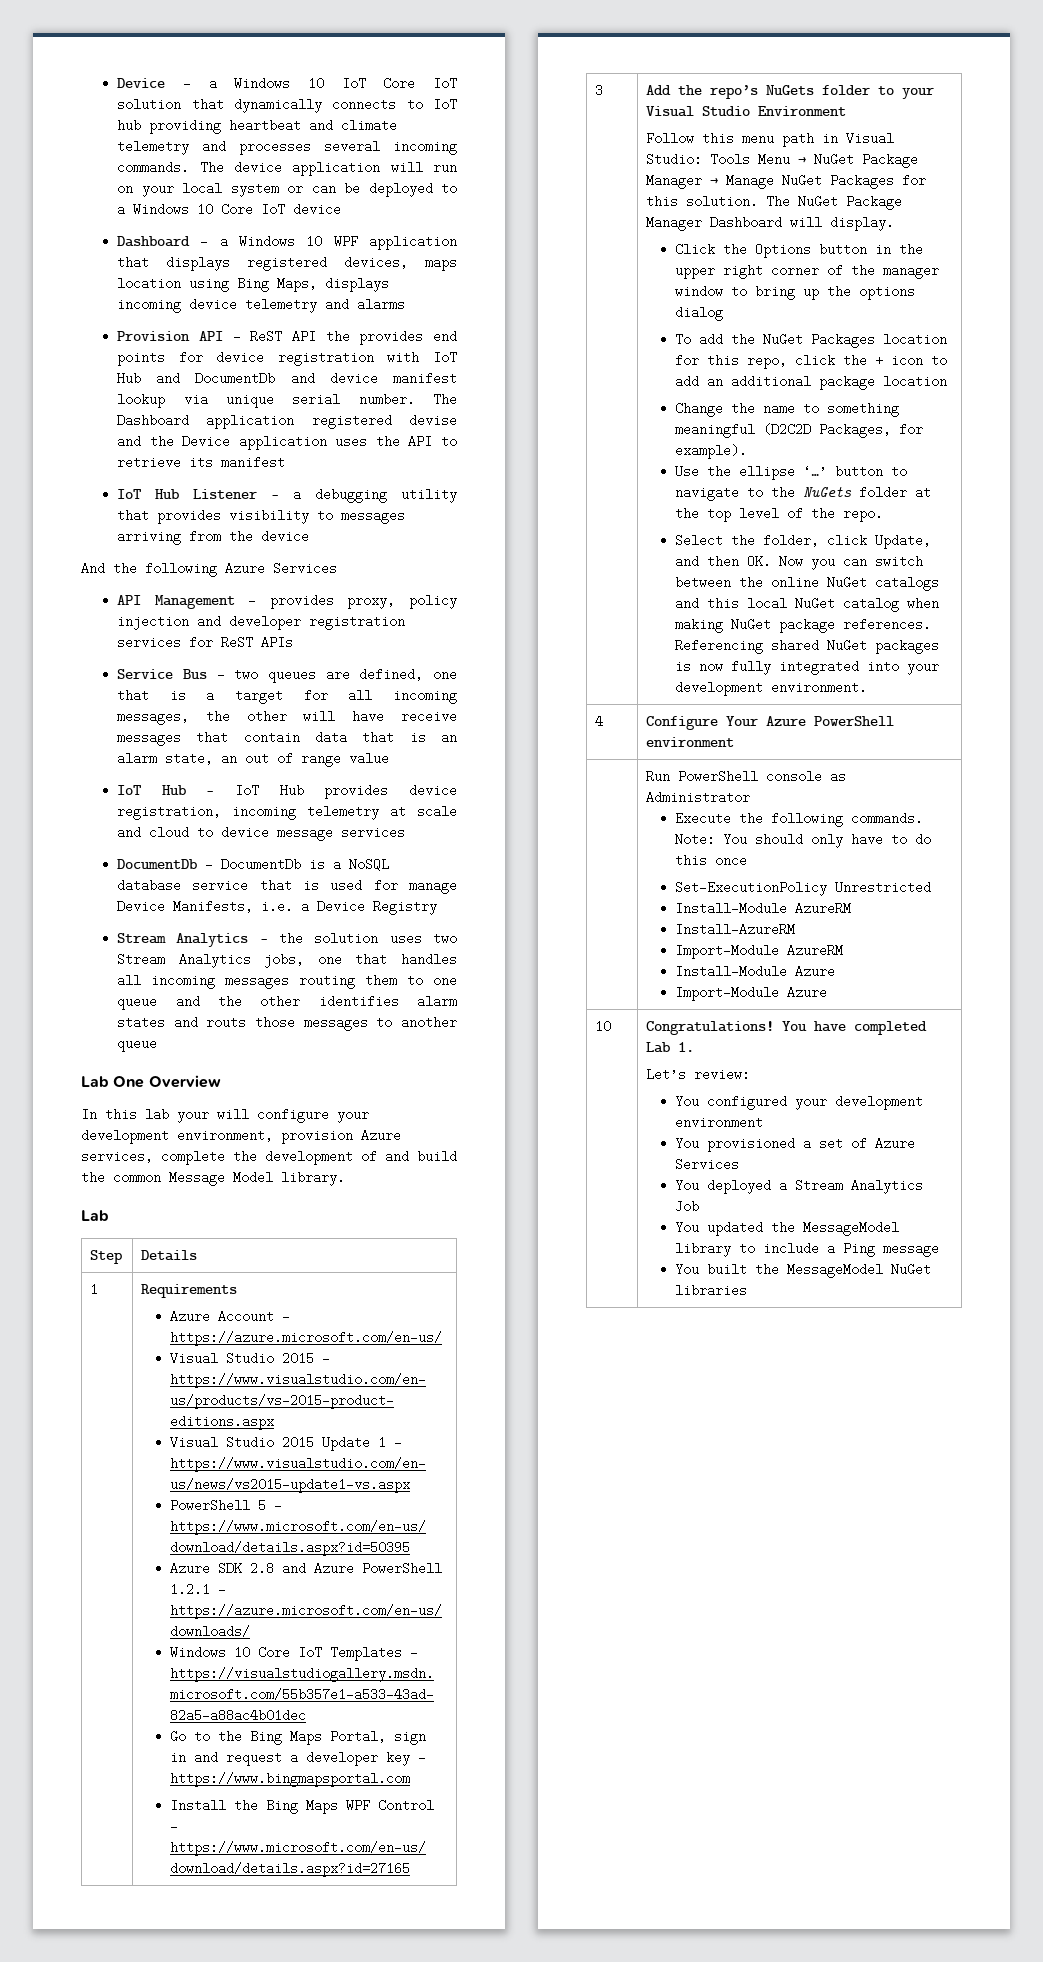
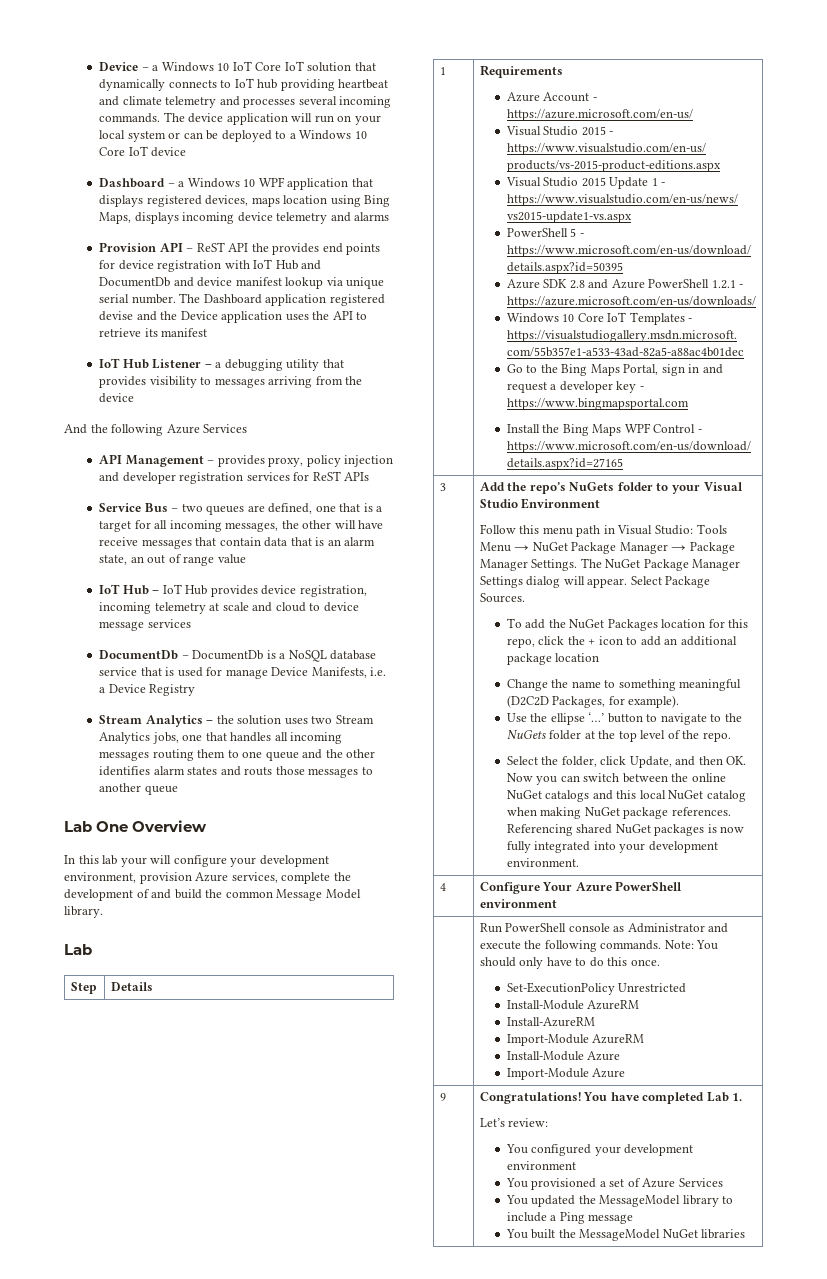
[726,174,927,189] [646,195,903,210] [646,216,895,231] [674,243,923,258] [674,264,939,279] [674,285,915,300] [674,306,723,321] Manage NuGet Packages for this solution. The NuGet Package Manager Dashboard will display. // Click the Options button in the upper right corner of the manager window to bring up the options dialog -> [689,542,735,554] [479,558,741,571] [479,576,711,588] [479,593,525,603] Package Manager Settings. The NuGet Package Manager Settings dialog will appear. Select Package Sources.
[674,812,731,825] // Execute -> [708,923,729,933] [479,941,521,950] and execute
[714,854,747,867] once -> [630,959,660,966] once.
[595,1020,612,1033] 10 -> [439,1093,446,1101] 9
[674,1179,923,1194] [674,1200,699,1213] // You deployed a Stream Analytics Job -> (723, 1182) none

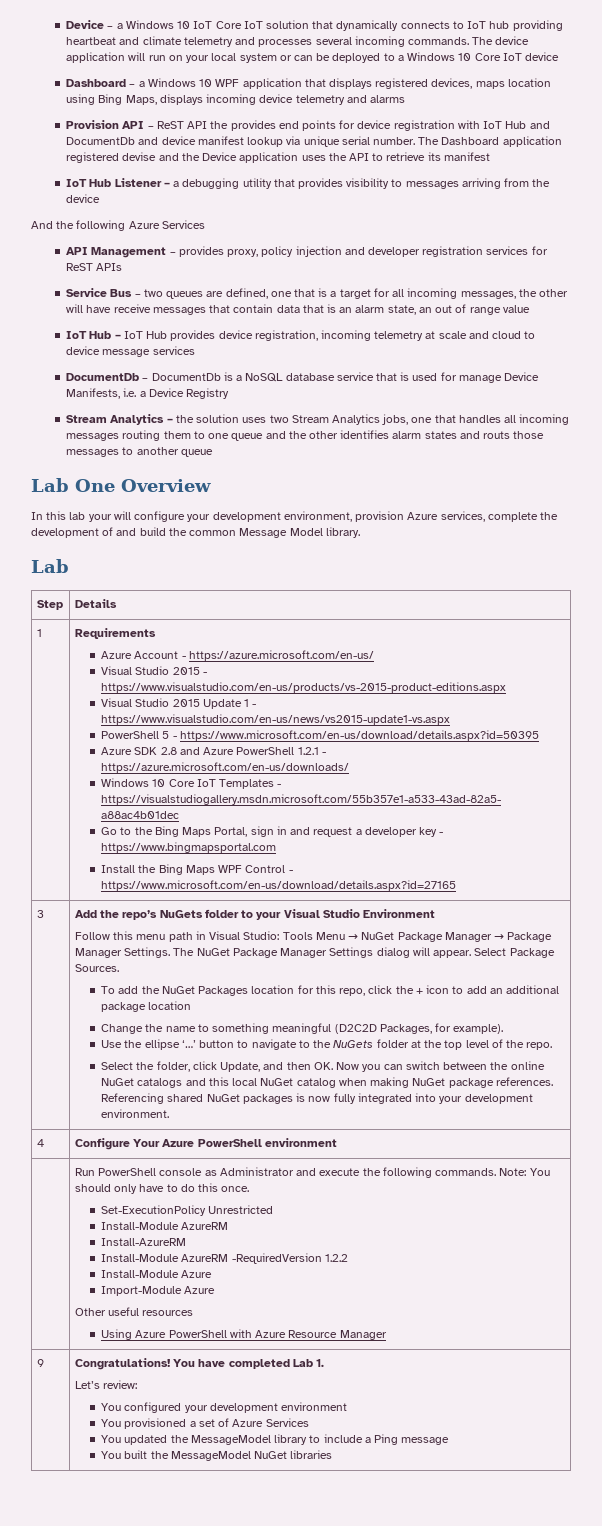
[506,1034,645,1046] Import-Module AzureRM -> [101,1253,348,1264] Install-Module AzureRM -RequiredVersion 1.2.2
(626, 1073) none -> [74,1307,194,1316] [101,1329,387,1340] // Other useful resources // Using Azure PowerShell with Azure Resource Manager

